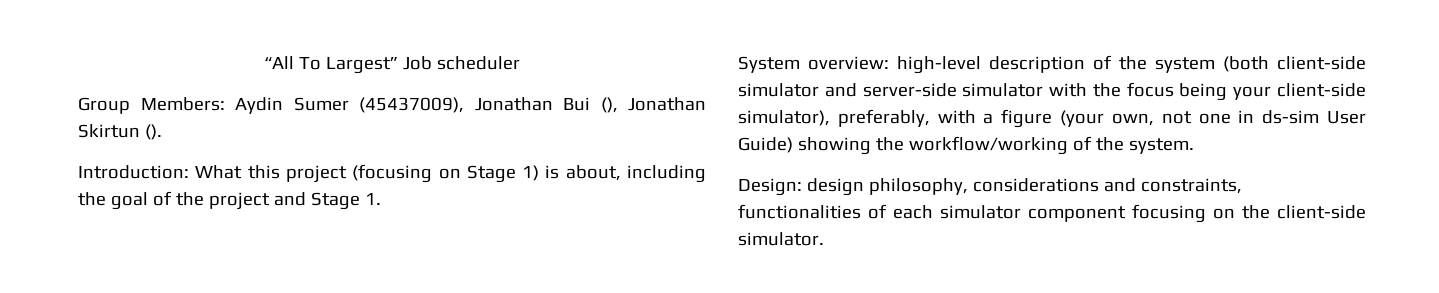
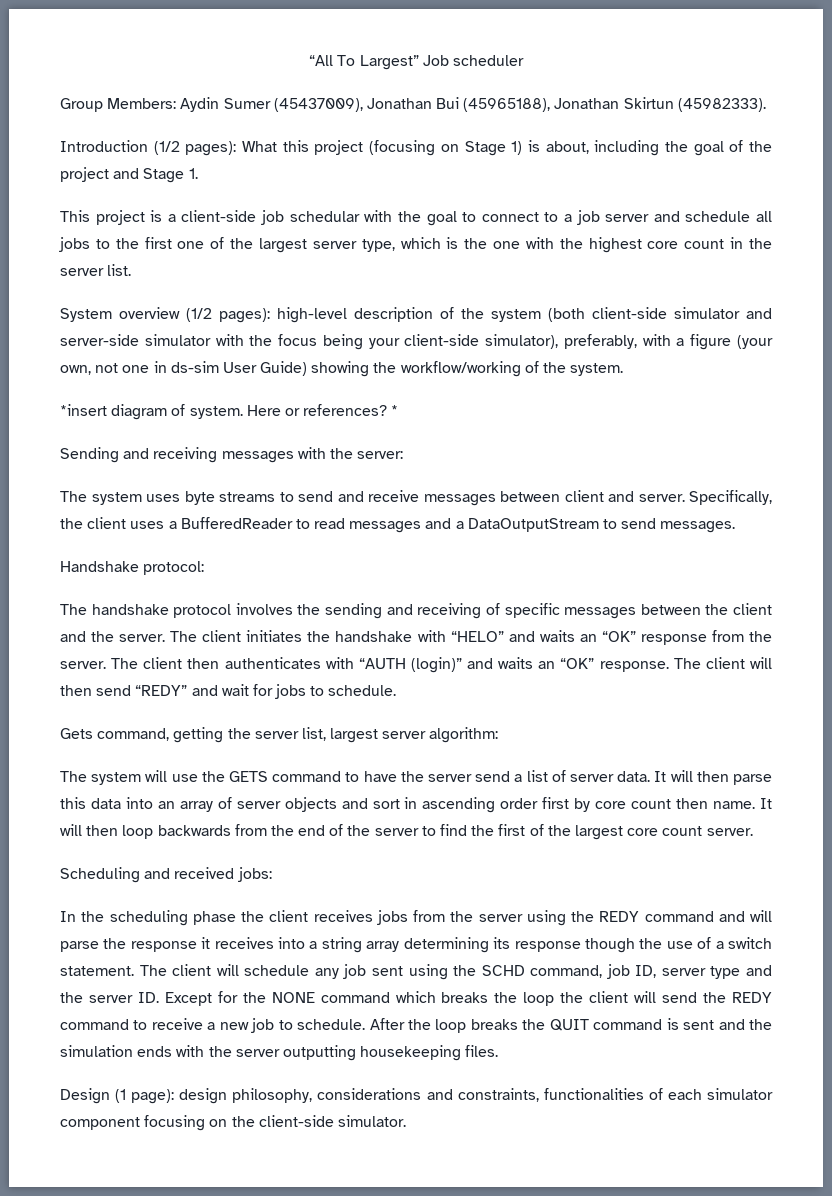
[600,97,618,113] (), -> [463,98,551,112] (45965188),
[144,124,162,140] [78,165,189,179] (). // Introduction: -> [677,98,766,112] [60,140,237,156] (45982333). // Introduction (1/2 pages):
[738,56,889,73] System overview: -> [60,210,772,226] [59,237,773,253] [60,264,132,276] [60,307,270,323] This project is a client-side job schedular with the goal to connect to a job server and schedule all jobs to the first one of the largest server type, which is the one with the highest core count in the server list. // System overview (1/2 pages):
[738,178,802,196] Design: -> [60,404,399,420] [60,447,404,463] [60,490,772,506] [60,517,736,533] [60,561,205,575] [60,603,773,619] [60,630,772,645] [60,657,772,673] [60,684,397,699] [60,727,499,743] [60,770,773,785] [60,797,772,813] [60,824,753,840] [60,867,272,883] [60,910,772,926] [60,937,772,953] [60,964,772,980] [60,991,773,1006] [60,1018,773,1033] [60,1045,499,1061] [60,1088,175,1104] *insert diagram of system. Here or references? * // Sending and receiving messages with the server: // The system uses byte streams to send and receive messages between client and server. Specifically, the client uses a BufferedReader to read messages and a DataOutputStream to send messages. // Handshake protocol: // The handshake protocol involves the sending and receiving of specific messages between the client and the server. The client initiates the handshake with “HELO” and waits an “OK” response from the server. The client then authenticates with “AUTH (login)” and waits an “OK” response. The client will then send “REDY” and wait for jobs to schedule. // Gets command, getting the server list, largest server algorithm: // The system will use the GETS command to have the server send a list of server data. It will then parse this data into an array of server objects and sort in ascending order first by core count then name. It will then loop backwards from the end of the server to find the first of the largest core count server. // Scheduling and received jobs: // In the scheduling phase the client receives jobs from the server using the REDY command and will parse the response it receives into a string array determining its response though the use of a switch statement. The client will schedule any job sent using the SCHD command, job ID, server type and the server ID. Except for the NONE command which breaks the loop the client will send the REDY command to receive a new job to schedule. After the loop breaks the QUIT command is sent and the simulation ends with the server outputting housekeeping files. // Design (1 page):

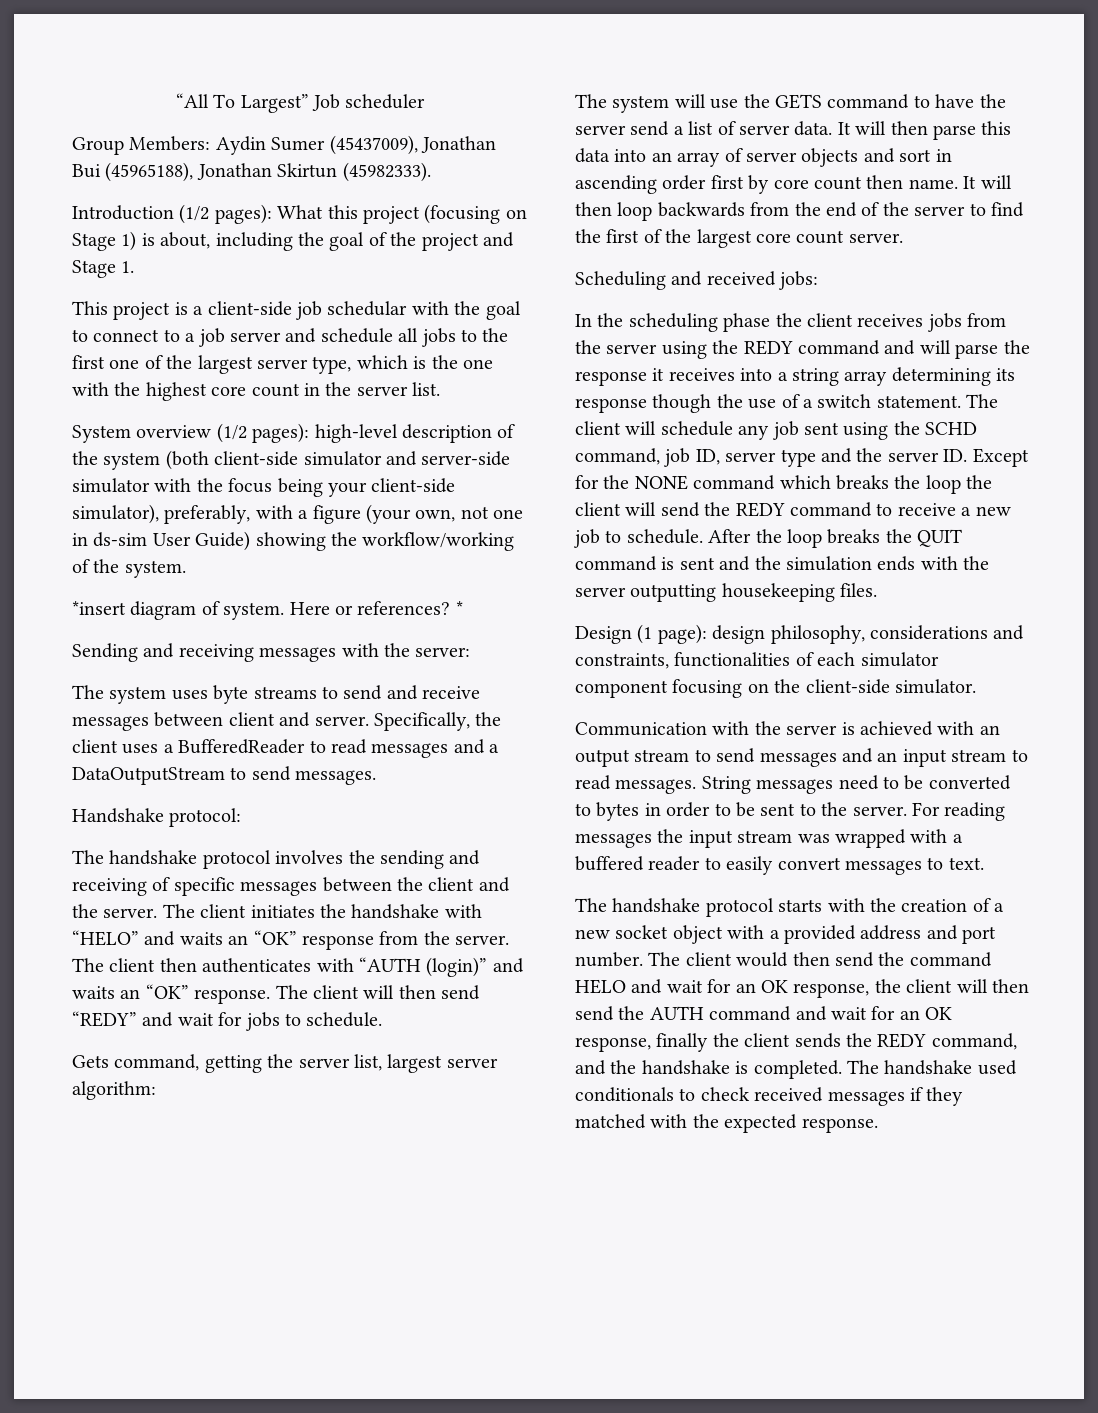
(406, 1121) none -> [575,721,1000,736] [575,748,1028,767] [575,775,1011,794] [575,802,1006,821] [575,829,963,848] [575,856,984,875] [575,898,1005,917] [575,925,997,944] [575,952,992,967] [575,979,1029,998] [575,1006,953,1021] [575,1033,1017,1052] [575,1060,1017,1079] [575,1087,964,1106] [575,1114,878,1133] // Communication with the server is achieved with an output stream to send messages and an input stream to read messages. String messages need to be converted to bytes in order to be sent to the server. For reading messages the input stream was wrapped with a buffered reader to easily convert messages to text. // The handshake protocol starts with the creation of a new socket object with a provided address and port number. The client would then send the command HELO and wait for an OK response, the client will then send the AUTH command and wait for an OK response, finally the client sends the REDY command, and the handshake is completed. The handshake used conditionals to check received messages if they matched with the expected response.

